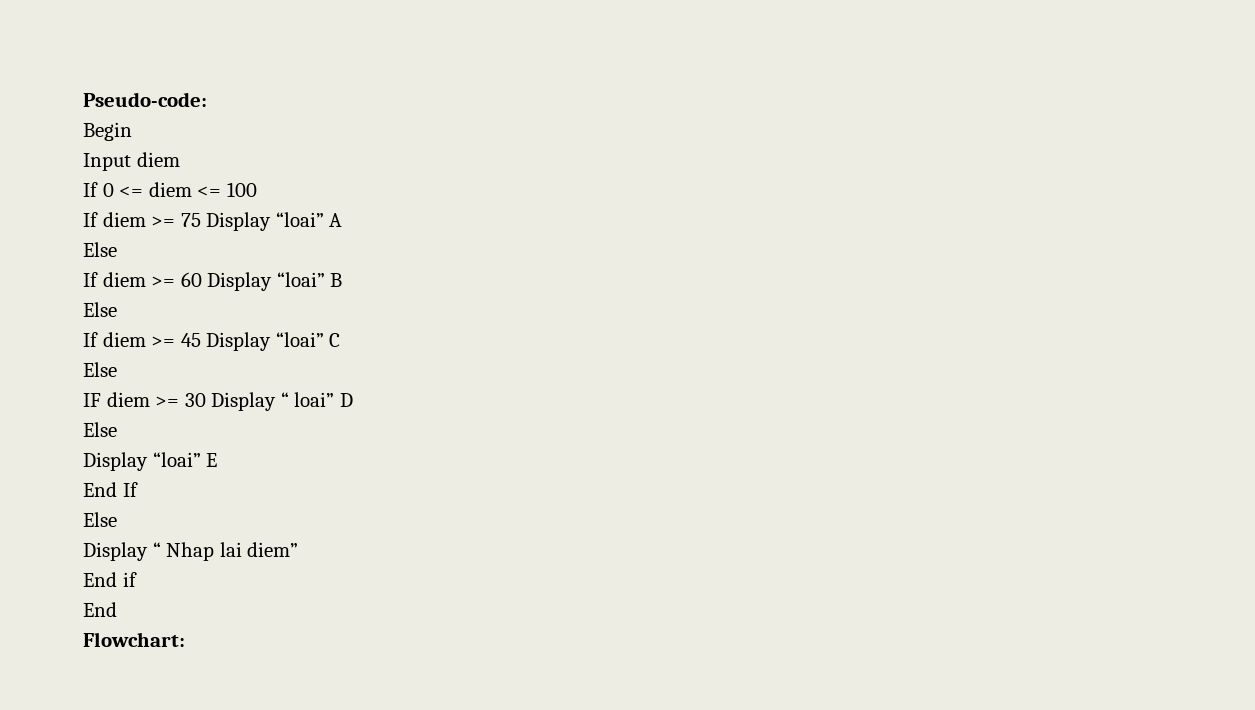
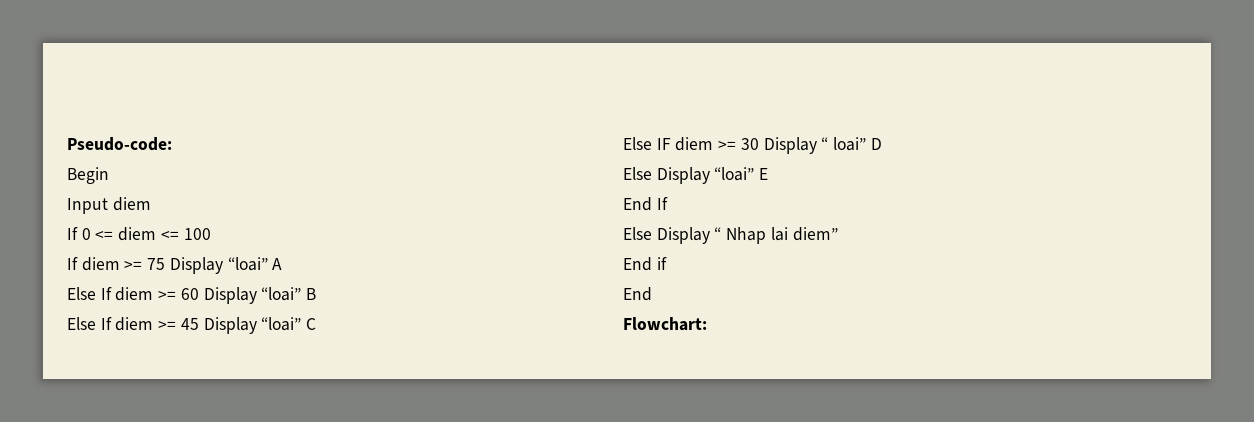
(117, 249) // -> (96, 293) none
(117, 309) // -> (96, 323) none
(117, 369) // -> (652, 143) none
(117, 429) // -> (652, 173) none
(117, 519) // -> (652, 233) none

